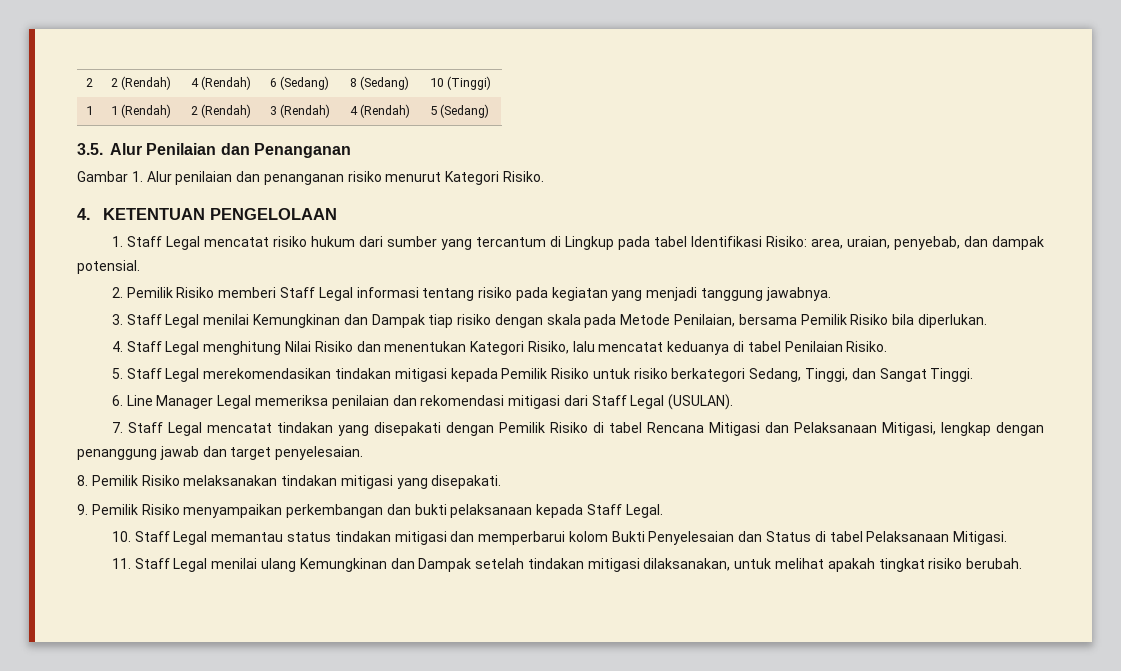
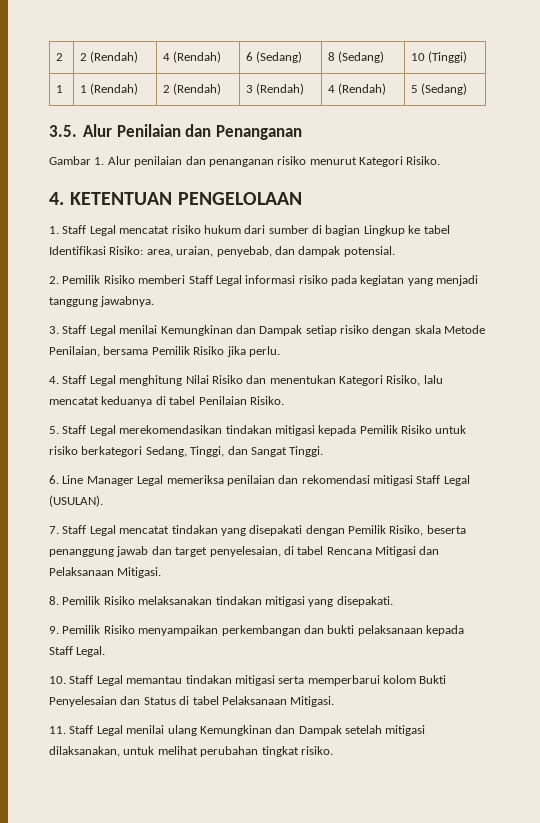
[440,236,650,250] yang tercantum di Lingkup pada -> [312,225,421,236] di bagian Lingkup ke
[422,288,475,301] tentang -> (296, 279) none
[428,314,454,328] tiap -> [305,325,337,336] setiap
[584,314,617,328] pada -> (441, 329) none
[892,314,987,328] bila diperlukan. -> [226,346,280,357] jika perlu.
[563,395,588,406] dari -> (413, 480) none
[549,422,588,433] Risiko -> [389,525,466,536] [49,546,281,557] Risiko, beserta penanggung jawab dan target penyelesaian,
[881,422,1044,436] [77,446,364,460] Mitigasi, lengkap dengan penanggung jawab dan target penyelesaian. -> [117,567,162,578] Mitigasi.
[286,531,475,545] status tindakan mitigasi dan -> [185,675,305,686] tindakan mitigasi serta
[527,558,584,569] tindakan -> (382, 729) none
[827,558,1023,572] apakah tingkat risiko berubah. -> [200,746,333,757] perubahan tingkat risiko.

